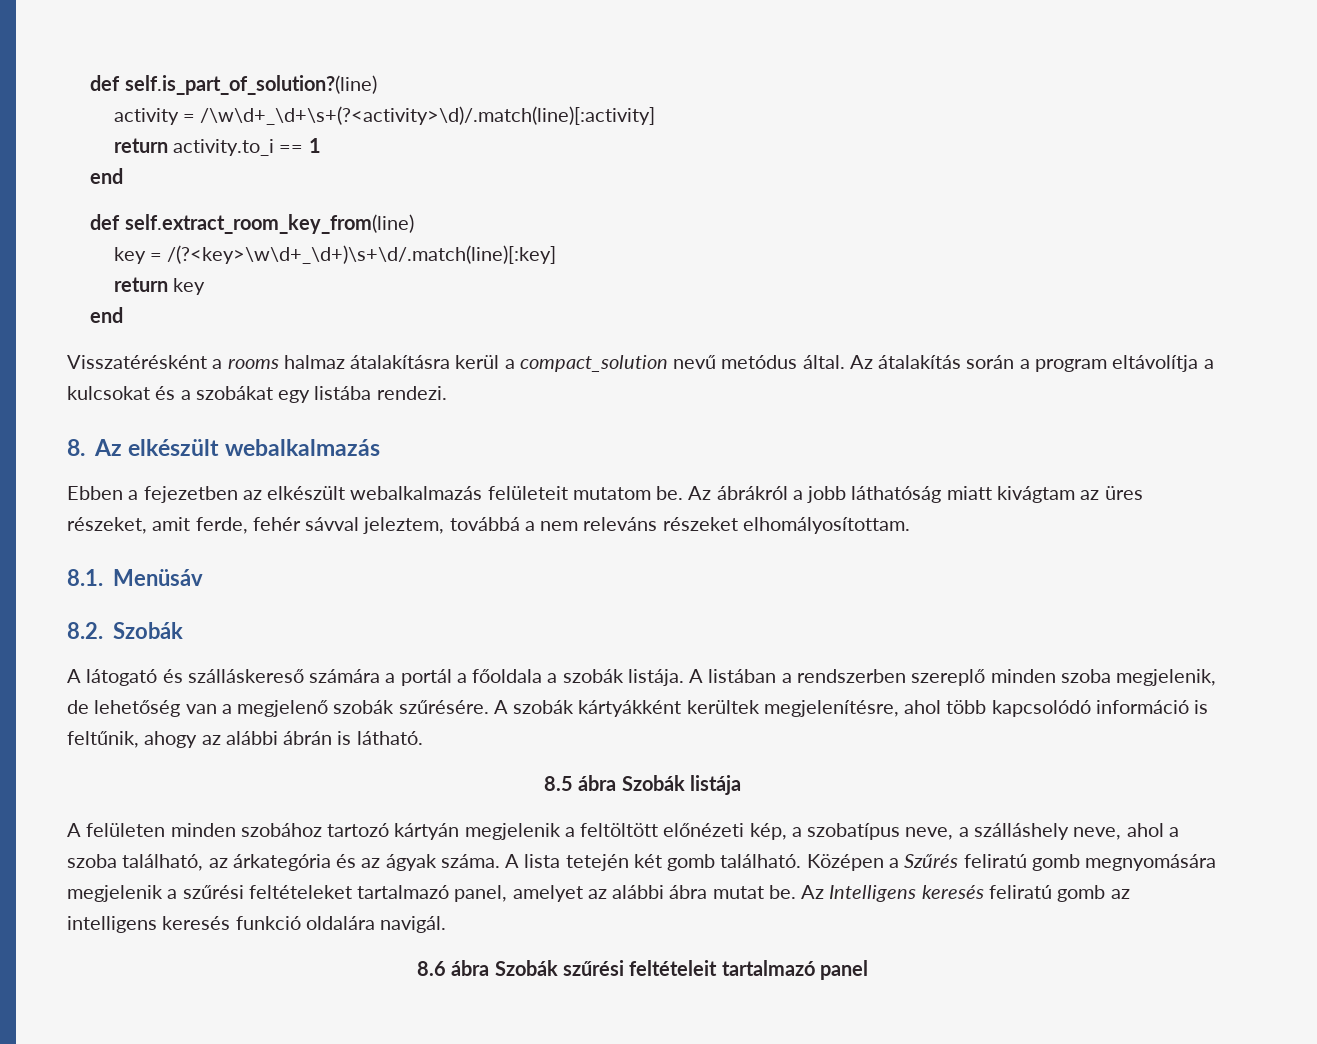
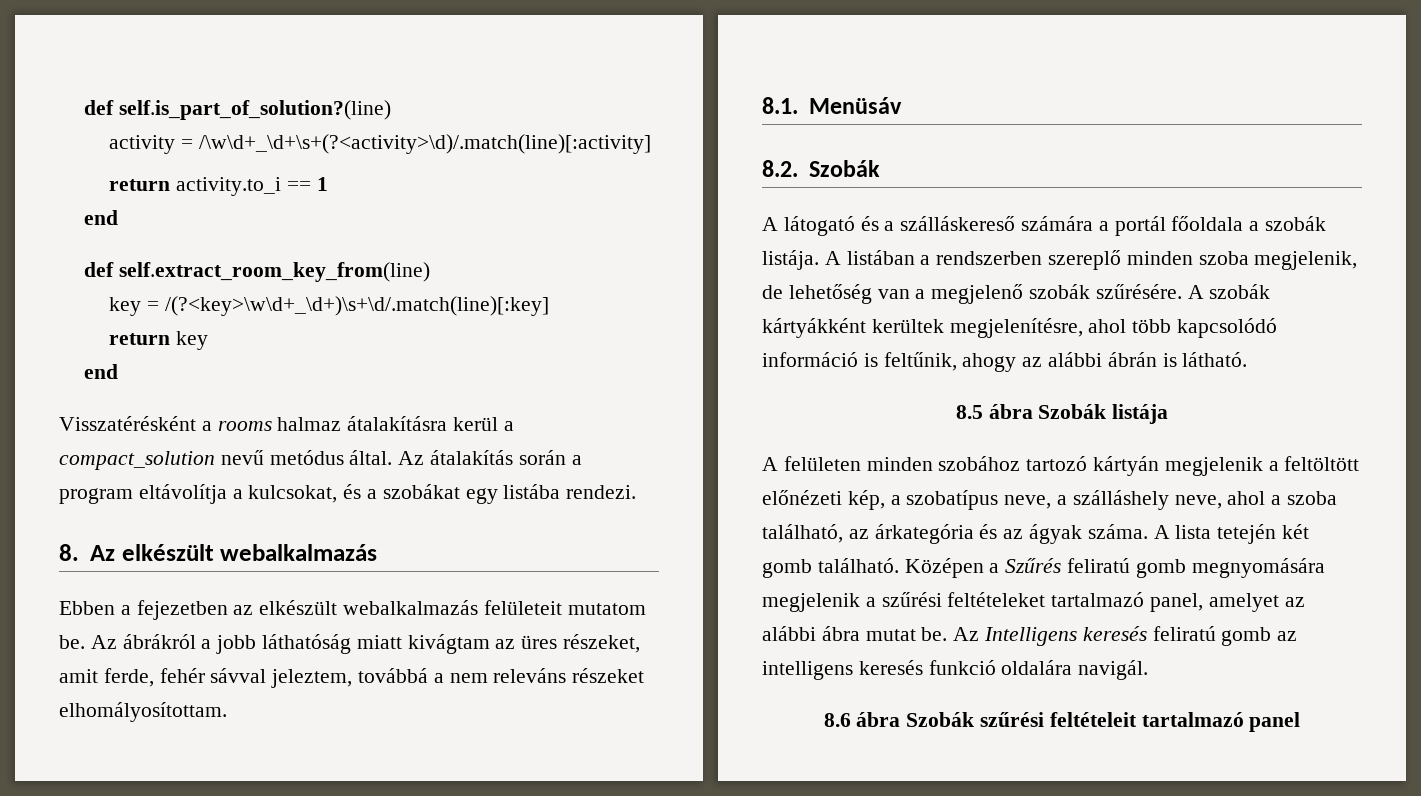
[67,386,150,400] kulcsokat -> [248,485,338,503] kulcsokat,
(183, 676) none -> [884,221,895,231] a
[456,673,467,683] a -> (1166, 226) none

